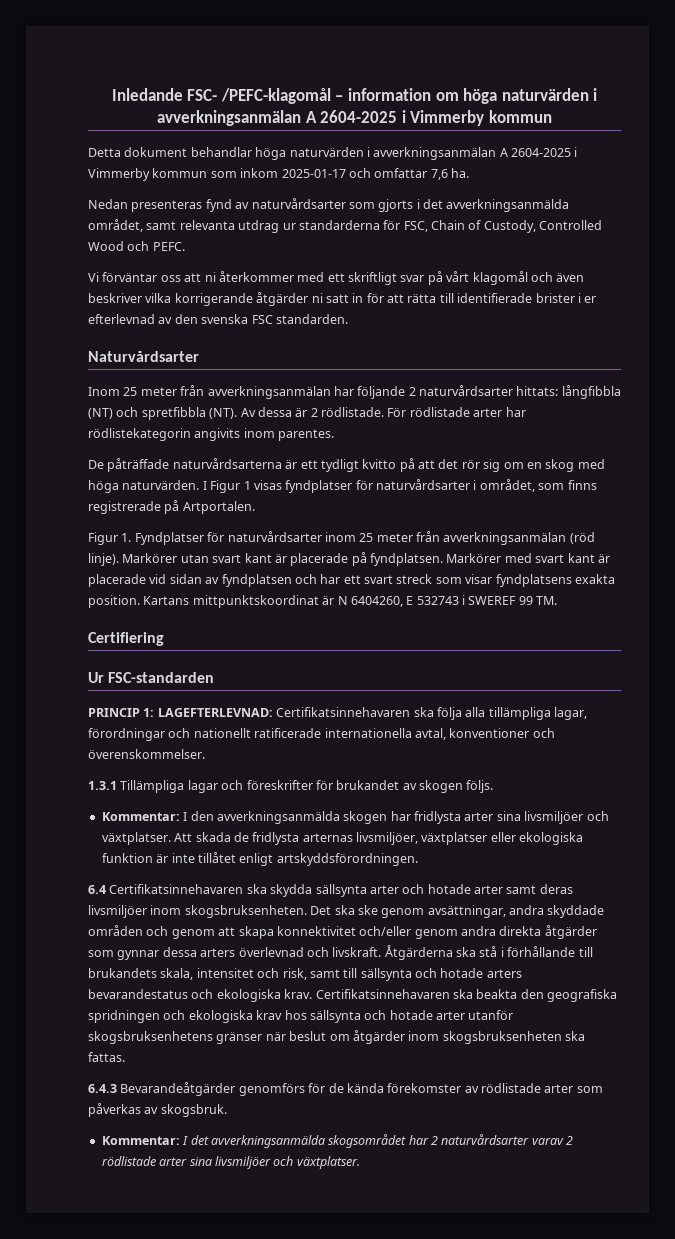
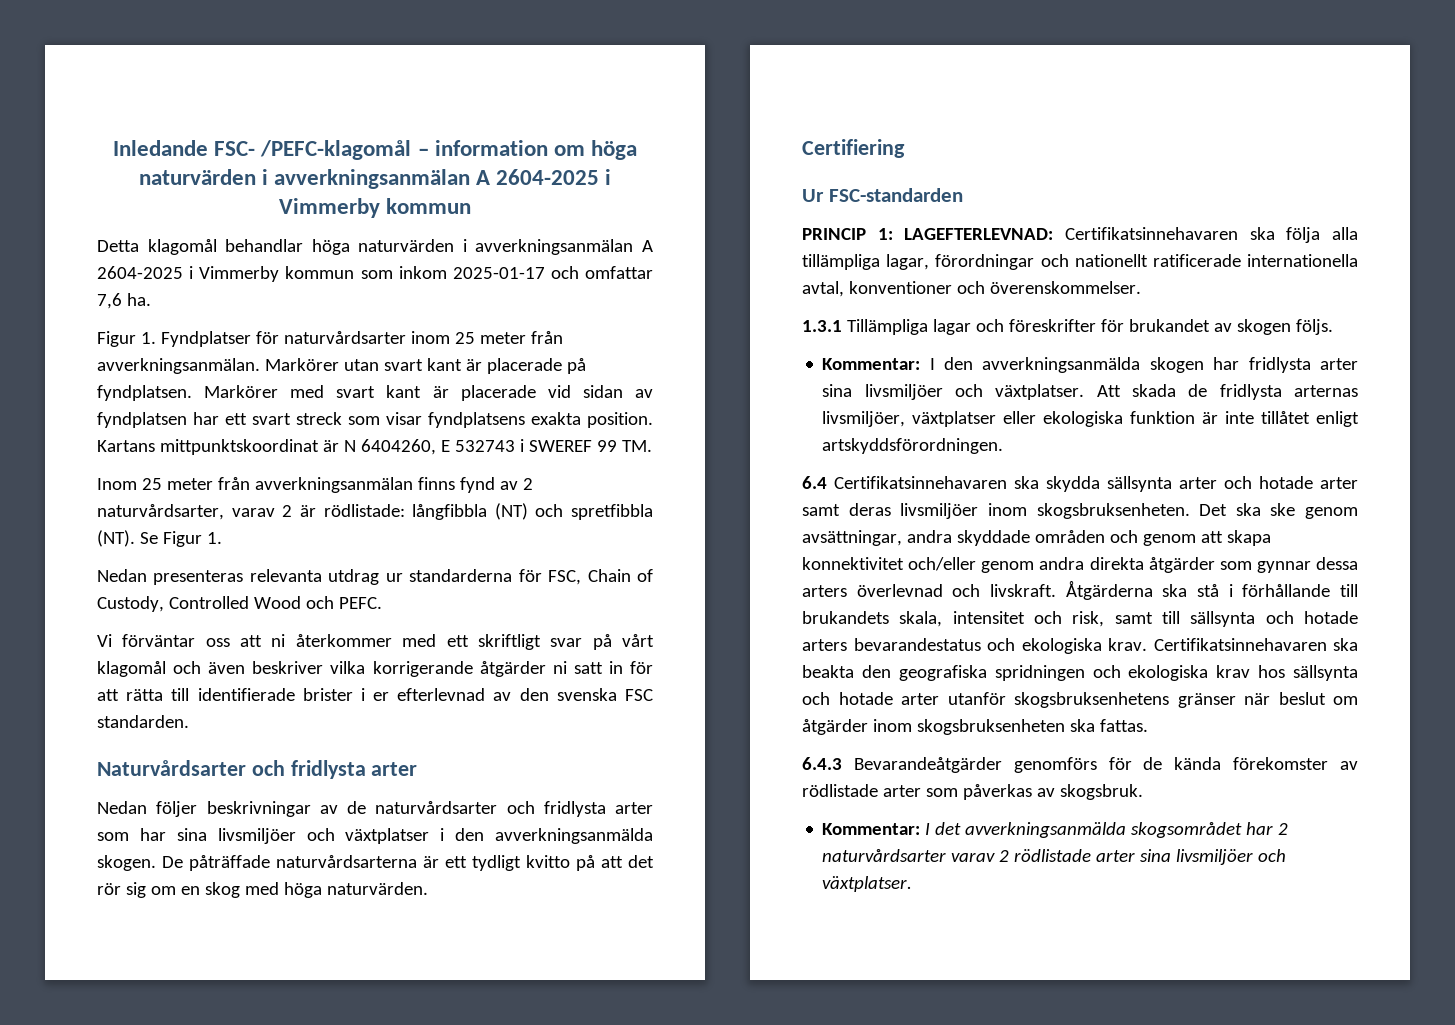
[124,147,188,157] dokument -> [147,239,217,255] klagomål
[88,198,570,212] [88,219,177,232] Nedan presenteras fynd av naturvårdsarter som gjorts i det avverkningsanmälda området, samt -> [97,331,563,347] [97,358,586,374] [97,385,653,401] [97,412,653,428] [97,439,652,455] [97,477,533,493] [97,503,653,520] [97,530,222,547] [97,569,244,585] Figur 1. Fyndplatser för naturvårdsarter inom 25 meter från avverkningsanmälan. Markörer utan svart kant är placerade på fyndplatsen. Markörer med svart kant är placerade vid sidan av fyndplatsen har ett svart streck som visar fyndplatsens exakta position. Kartans mittpunktskoordinat är N 6404260, E 532743 i SWEREF 99 TM. // Inom 25 meter från avverkningsanmälan finns fynd av 2 naturvårdsarter, varav 2 är rödlistade: långfibbla (NT) och spretfibbla (NT). Se Figur 1. // Nedan presenteras
[88,385,621,399] [88,407,526,420] [88,428,335,441] // Inom 25 meter från avverkningsanmälan har följande 2 naturvårdsarter hittats: långfibbla (NT) och spretfibbla (NT). Av dessa är 2 rödlistade. För rödlistade arter har rödlistekategorin angivits inom parentes. // -> [251,760,418,779] [97,801,653,817] [97,828,653,844] [97,855,156,871] och fridlysta arter // Nedan följer beskrivningar av de naturvårdsarter och fridlysta arter som har sina livsmiljöer och växtplatser i den avverkningsanmälda skogen.
[202,479,597,493] [88,500,255,514] [88,531,595,545] [88,552,610,566] [88,574,615,587] [88,595,558,608] I Figur 1 visas fyndplatser för naturvårdsarter i området, som finns registrerade på Artportalen. // Figur 1. Fyndplatser för naturvårdsarter inom 25 meter från avverkningsanmälan (röd linje). Markörer utan svart kant är placerade på fyndplatsen. Markörer med svart kant är placerade vid sidan av fyndplatsen och har ett svart streck som visar fyndplatsens exakta position. Kartans mittpunktskoordinat är N 6404260, E 532743 i SWEREF 99 TM. -> (428, 888) none

